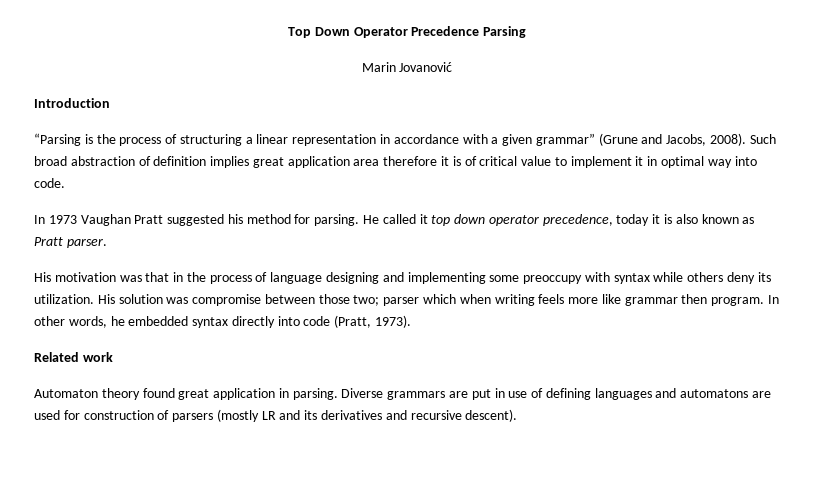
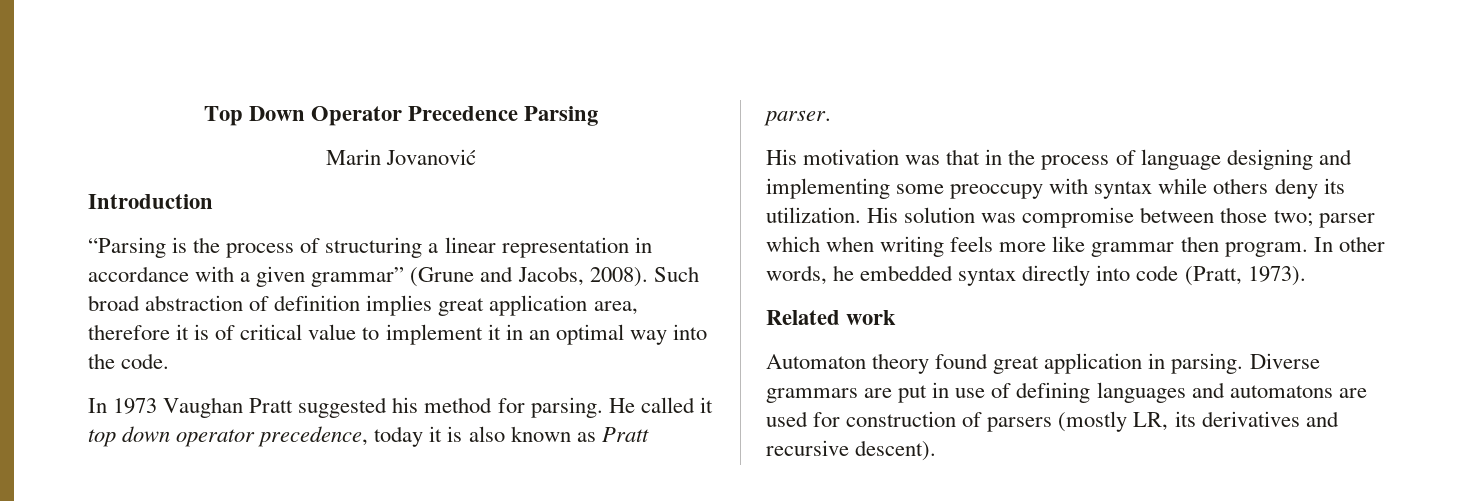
[353,159,380,166] area -> [593,301,638,315] area,
(658, 161) none -> [528,330,550,340] an
(757, 161) none -> [88,353,115,369] the
[261,410,301,420] LR and -> [1133,412,1169,431] LR,

